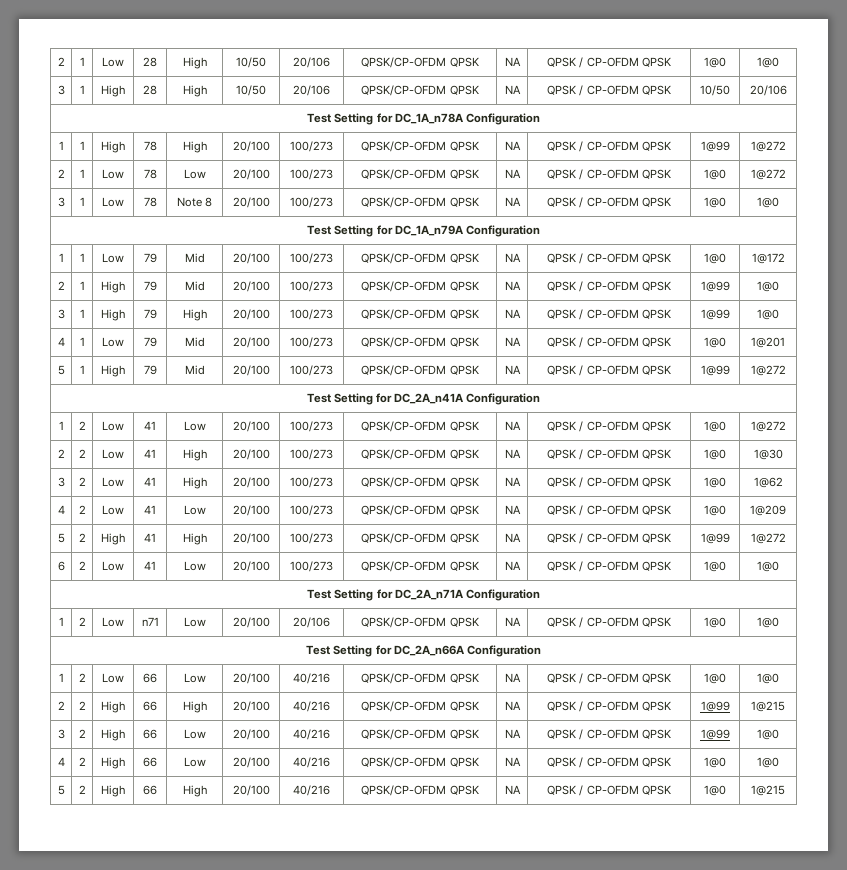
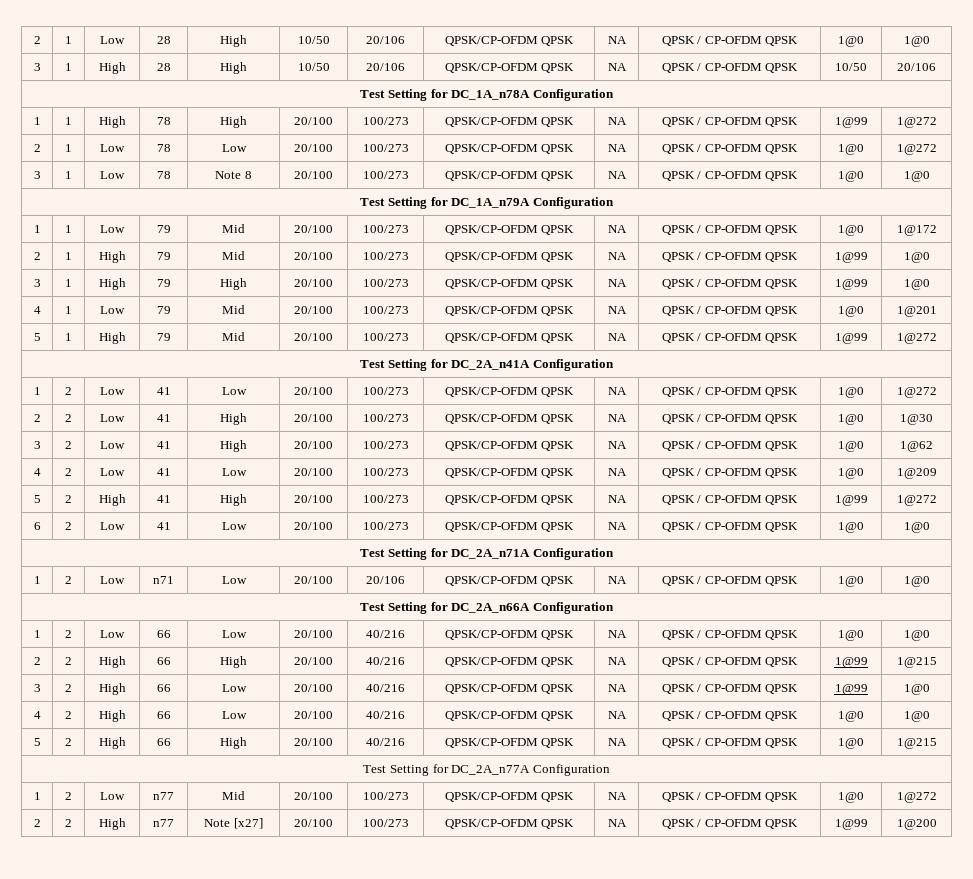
(785, 790) none -> [363,764,610,776] [33,792,41,800] [65,792,72,800] [100,792,125,800] [153,792,174,800] [222,791,245,800] [294,792,333,800] [362,792,409,800] [444,792,575,802] [607,792,627,800] [661,792,799,802] [838,792,864,803] [896,792,937,803] [33,819,41,827] [65,819,72,827] [98,818,126,830] [153,819,174,827] [204,818,263,829] [294,819,333,827] [362,819,409,827] [444,819,575,829] [607,819,627,827] [661,819,799,829] [834,819,868,830] [896,819,937,830] // Test Setting for DC_2A_n77A Configuration // 1 | 2 | Low | n77 | Mid | 20/100 | 100/273 | QPSK/CP-OFDM QPSK | NA | QPSK / CP-OFDM QPSK | 1@0 | 1@272 // 2 | 2 | High | n77 | Note [x27] | 20/100 | 100/273 | QPSK/CP-OFDM QPSK | NA | QPSK / CP-OFDM QPSK | 1@99 | 1@200

